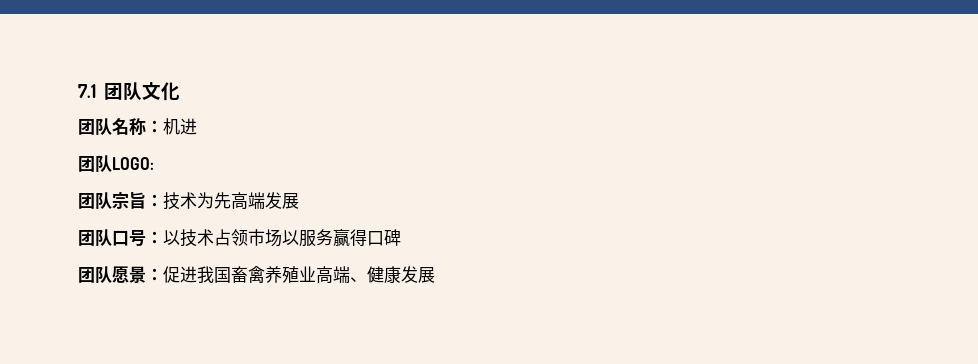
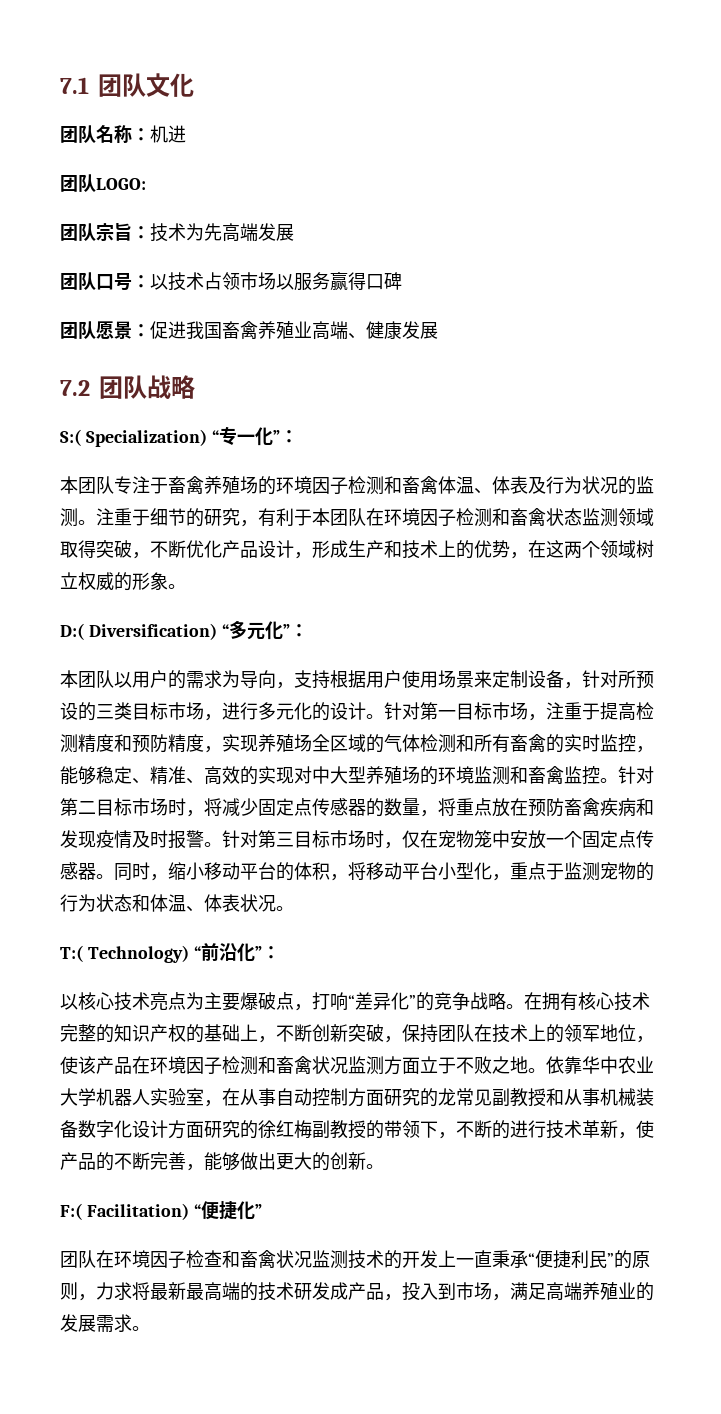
(435, 275) none -> [60,375,195,400] [60,426,298,447] [60,475,654,495] [60,508,654,527] [60,540,654,559] [60,572,186,591] [60,620,308,640] [60,670,654,689] [60,702,654,721] [60,733,654,753] [60,765,654,785] [60,798,654,817] [60,830,654,849] [60,862,654,881] [60,894,294,912] [60,943,280,963] [60,992,650,1011] [60,1024,654,1043] [60,1056,654,1075] [60,1088,654,1107] [60,1120,654,1139] [60,1152,384,1171] [60,1201,262,1220] [60,1250,650,1269] [60,1281,654,1301] [60,1314,150,1332] // 7.2团队战略 // S:( Specialization) “专一化”： // 本团队专注于畜禽养殖场的环境因子检测和畜禽体温、体表及行为状况的监测。注重于细节的研究，有利于本团队在环境因子检测和畜禽状态监测领域取得突破，不断优化产品设计，形成生产和技术上的优势，在这两个领域树立权威的形象。 // D:( Diversification) “多元化”： // 本团队以用户的需求为导向，支持根据用户使用场景来定制设备，针对所预设的三类目标市场，进行多元化的设计。针对第一目标市场，注重于提高检测精度和预防精度，实现养殖场全区域的气体检测和所有畜禽的实时监控，能够稳定、精准、高效的实现对中大型养殖场的环境监测和畜禽监控。针对第二目标市场时，将减少固定点传感器的数量，将重点放在预防畜禽疾病和发现疫情及时报警。针对第三目标市场时，仅在宠物笼中安放一个固定点传感器。同时，缩小移动平台的体积，将移动平台小型化，重点于监测宠物的行为状态和体温、体表状况。 // T:( Technology) “前沿化”： // 以核心技术亮点为主要爆破点，打响“差异化”的竞争战略。在拥有核心技术完整的知识产权的基础上，不断创新突破，保持团队在技术上的领军地位，使该产品在环境因子检测和畜禽状况监测方面立于不败之地。依靠华中农业大学机器人实验室，在从事自动控制方面研究的龙常见副教授和从事机械装备数字化设计方面研究的徐红梅副教授的带领下，不断的进行技术革新，使产品的不断完善，能够做出更大的创新。 // F:( Facilitation) “便捷化” // 团队在环境因子检查和畜禽状况监测技术的开发上一直秉承“便捷利民”的原则，力求将最新最高端的技术研发成产品，投入到市场，满足高端养殖业的发展需求。

